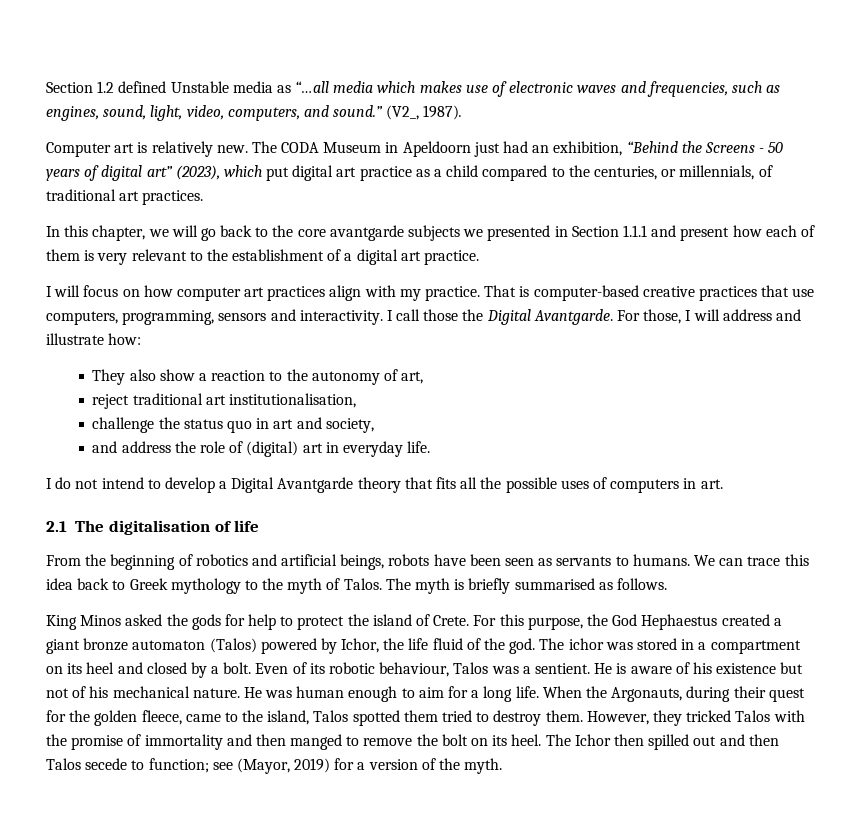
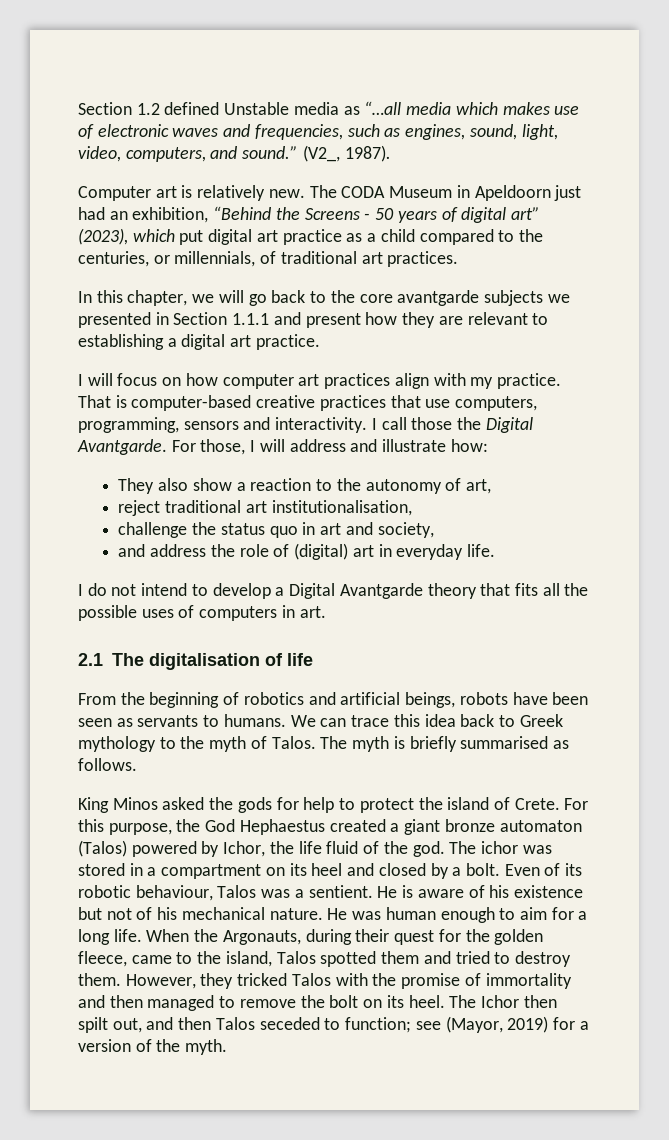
[765,225,815,237] [46,249,342,265] each of them is very relevant to the establishment of -> [402,312,549,328] [78,334,164,350] they are relevant to establishing
(438, 716) none -> [423,951,451,964] and
[290,734,343,750] manged -> [147,995,215,1011] managed
[648,734,717,750] spilled out -> [78,1017,142,1033] spilt out,
[85,758,128,770] secede -> [259,1017,320,1030] seceded

